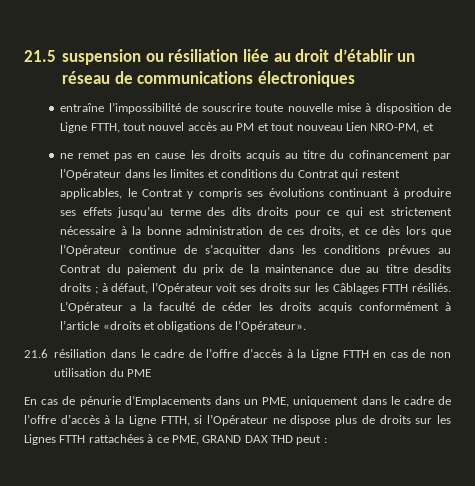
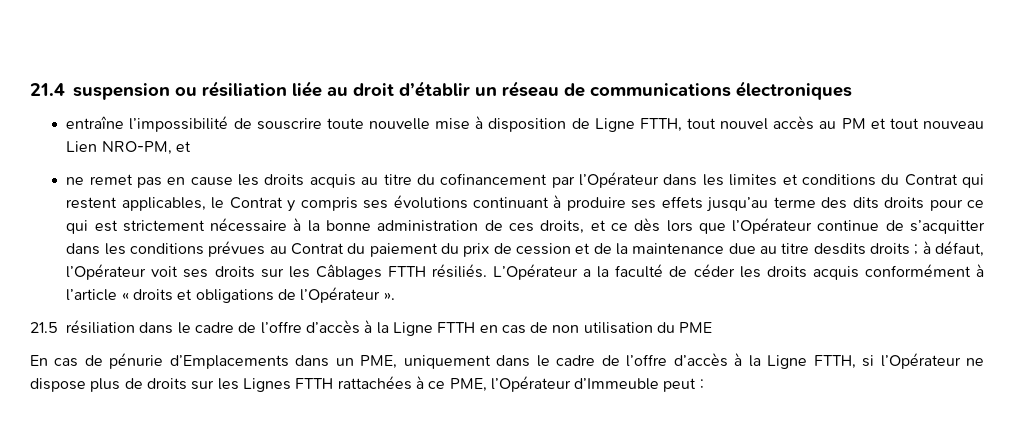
[24,50,56,62] 21.5 -> [30,83,65,96] 21.4
(244, 268) none -> [515,243,612,255] cession et de
[102,321,141,330] «droits -> [121,289,173,301] « droits
[235,320,307,332] [24,349,48,358] l’Opérateur». // 21.6 -> [300,287,395,303] [30,322,58,333] l’Opérateur ». // 21.5
[202,435,293,443] GRAND DAX THD -> [490,376,660,392] l’Opérateur d’Immeuble

